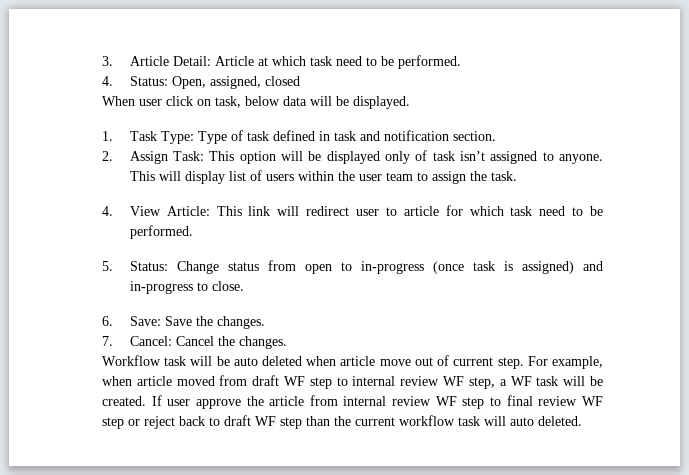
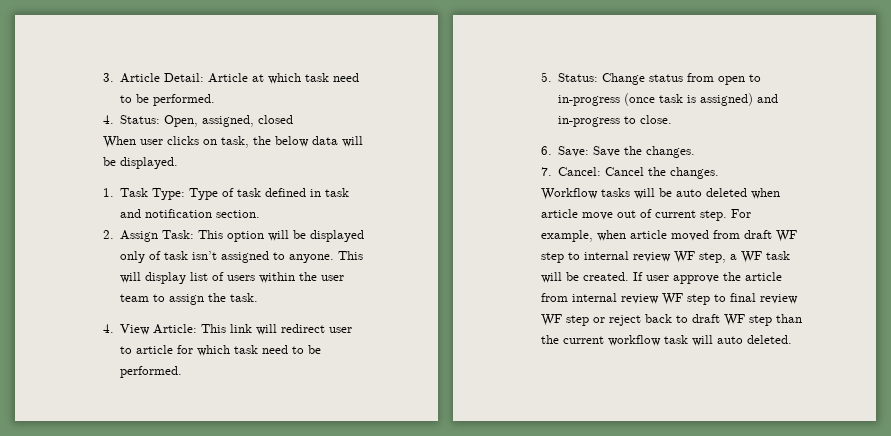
[165,96,193,106] click -> [166,136,199,145] clicks
(241, 102) none -> [252,136,271,145] the
[164,356,187,366] task -> [600,188,630,197] tasks

